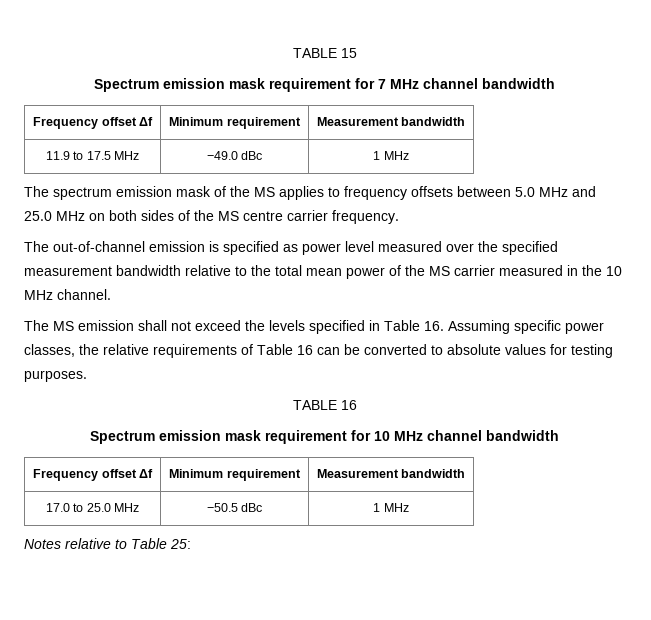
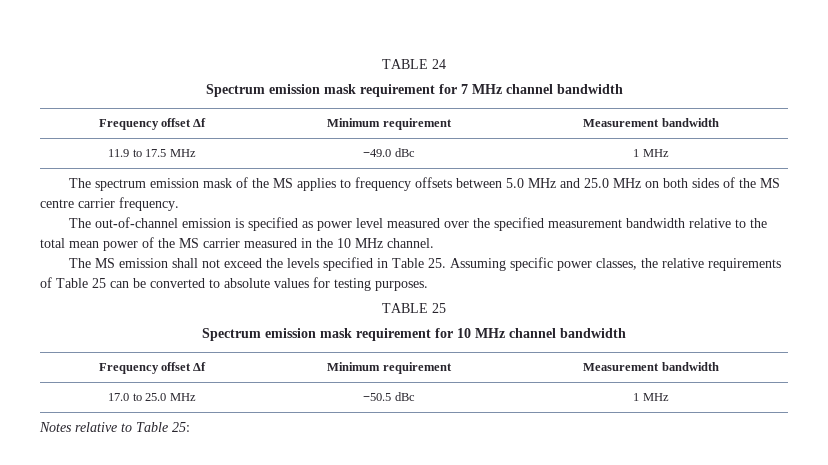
[292,48,357,58] TABLE 15 -> [382,59,446,69] TABLE 24
[424,321,444,331] 16. -> [428,258,447,268] 25.
[297,345,313,355] 16 -> [92,278,106,288] 25
[340,400,357,410] 16 -> [432,303,446,313] 25

